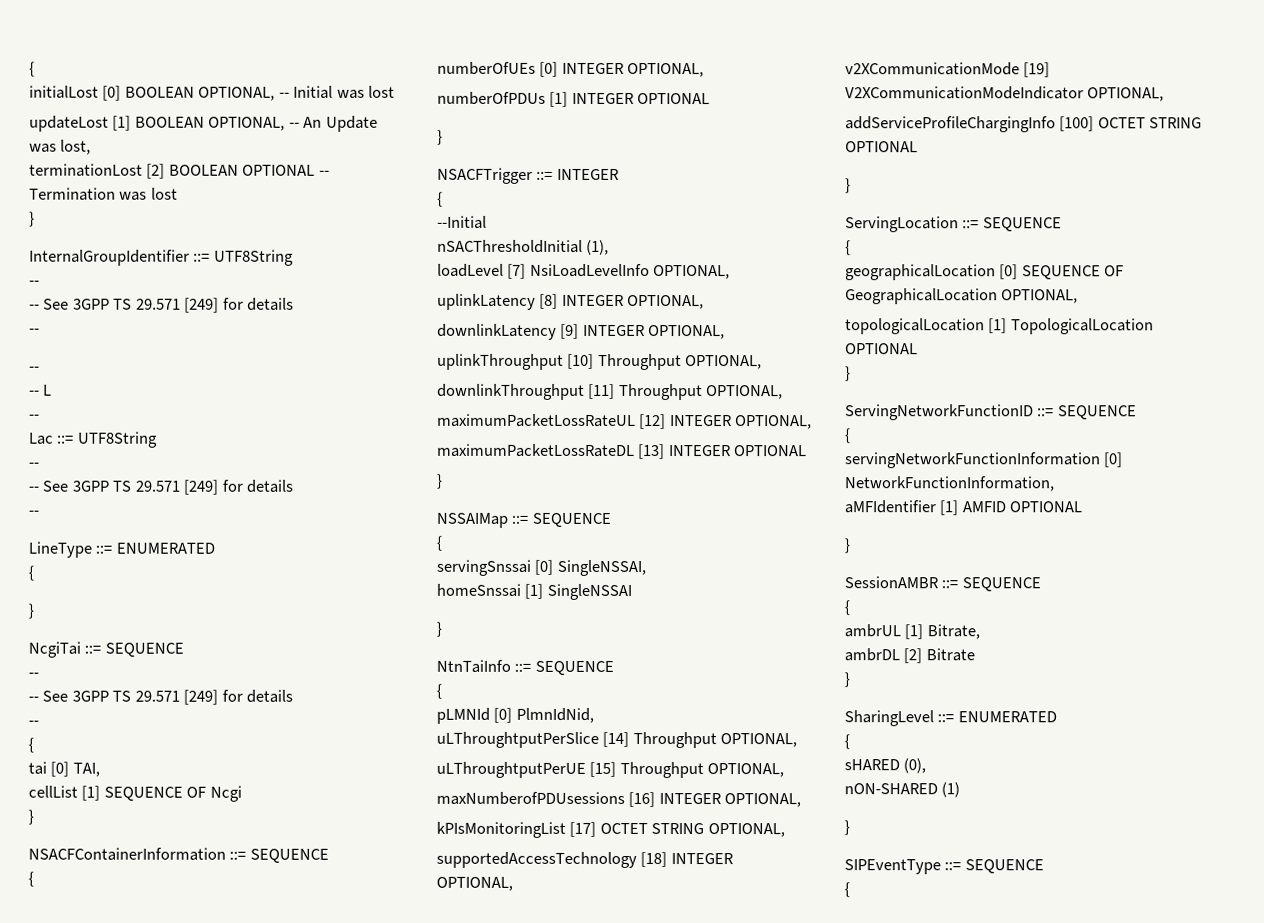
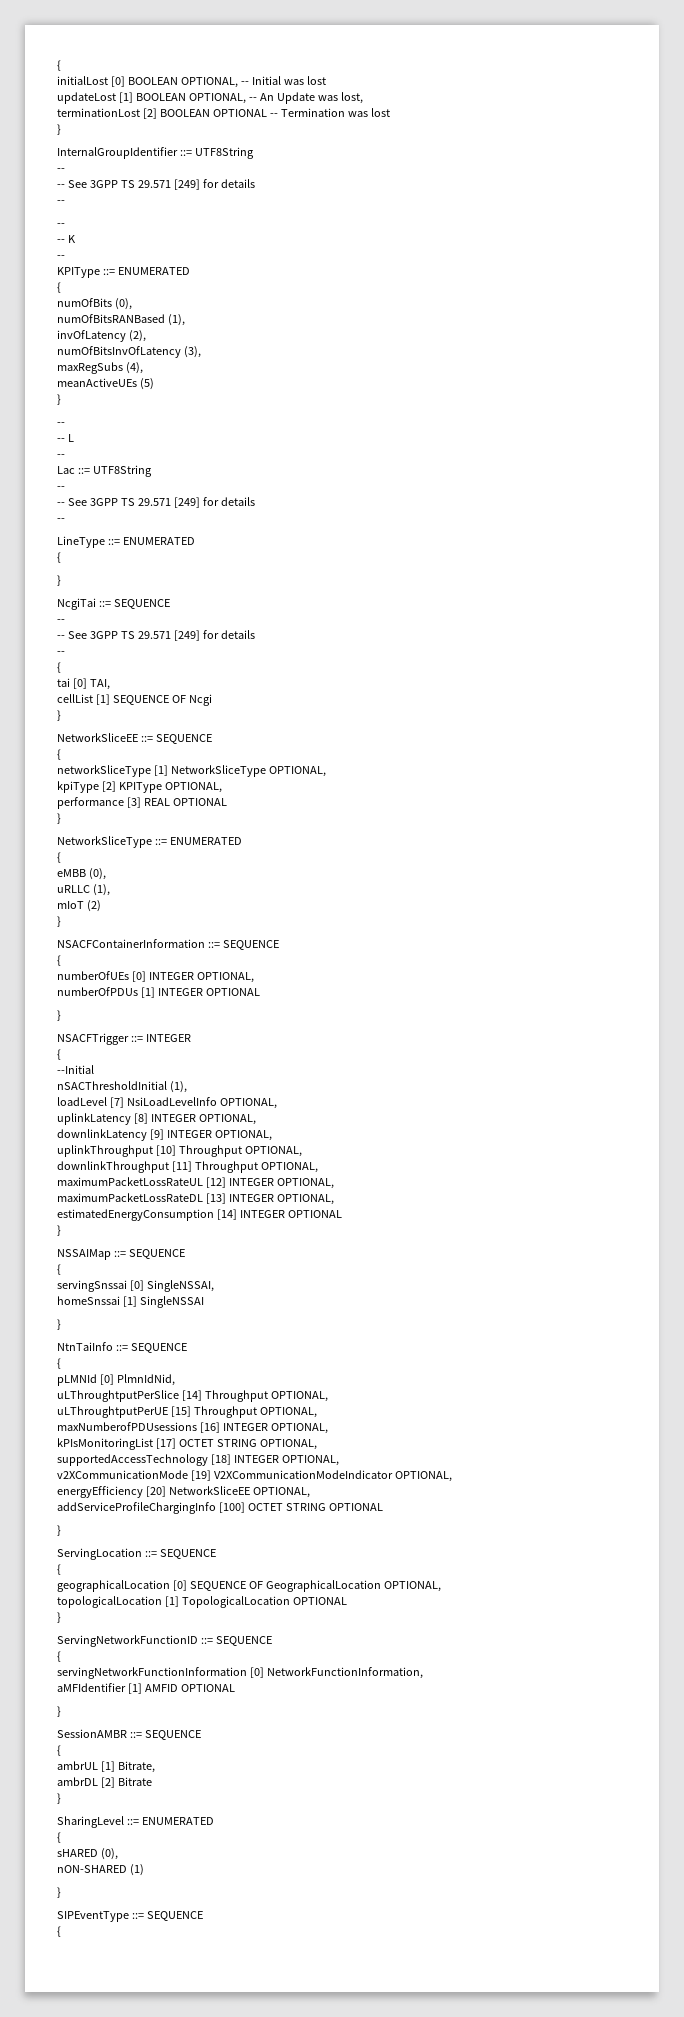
(40, 369) none -> [57,235,76,243] [57,255,65,259] [57,267,190,278] [57,282,61,293] [57,298,132,310] [57,314,185,326] [57,330,146,342] [57,346,201,358] [57,362,143,374] [57,378,154,390] [57,394,61,405] [57,422,65,426] // -- K // -- // KPIType ::= ENUMERATED // { // numOfBits (0), // numOfBitsRANBased (1), // invOfLatency (2), // numOfBitsInvOfLatency (3), // maxRegSubs (4), // meanActiveUEs (5) // } // --
(34, 817) none -> [57,733,212,744] [57,749,61,760] [57,765,326,777] [57,781,222,793] [57,797,227,809] [57,813,61,824] [57,836,242,848] [57,852,61,863] [57,868,106,880] [57,884,110,896] [57,900,101,912] [57,916,61,927] // NetworkSliceEE ::= SEQUENCE // { // networkSliceType [1] NetworkSliceType OPTIONAL, // kpiType [2] KPIType OPTIONAL, // performance [3] REAL OPTIONAL // } // NetworkSliceType ::= ENUMERATED // { // eMBB (0), // uRLLC (1), // mIoT (2) // }
(731, 451) none -> [276,1194,334,1205] [57,1209,285,1221] OPTIONAL, // estimatedEnergyConsumption [14] INTEGER
(1165, 94) none -> [57,1486,310,1498] // energyEfficiency [20] NetworkSliceEE OPTIONAL,

